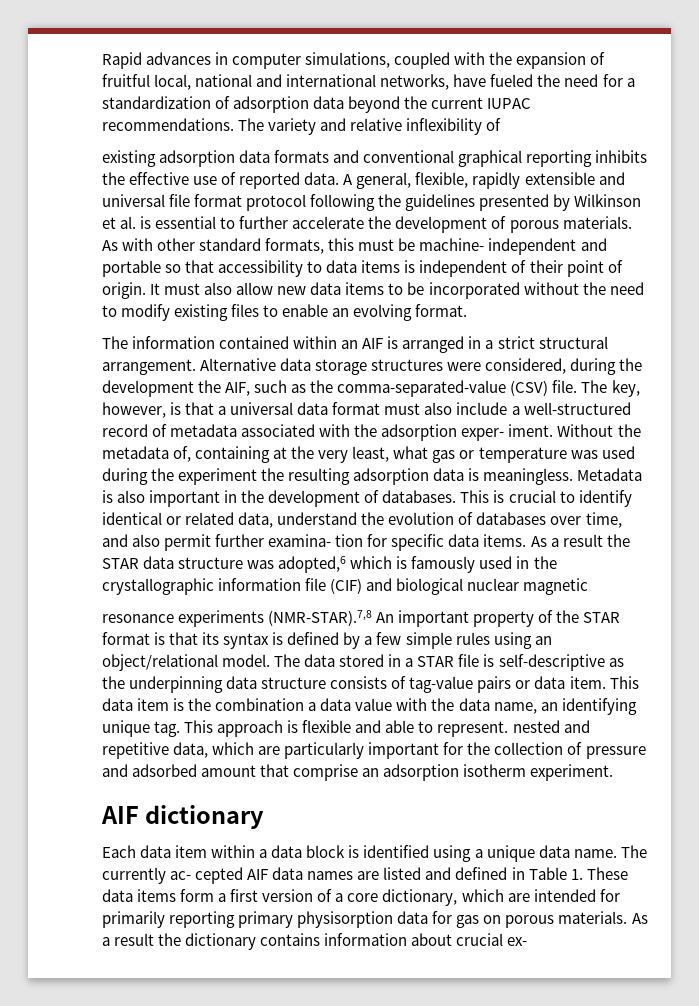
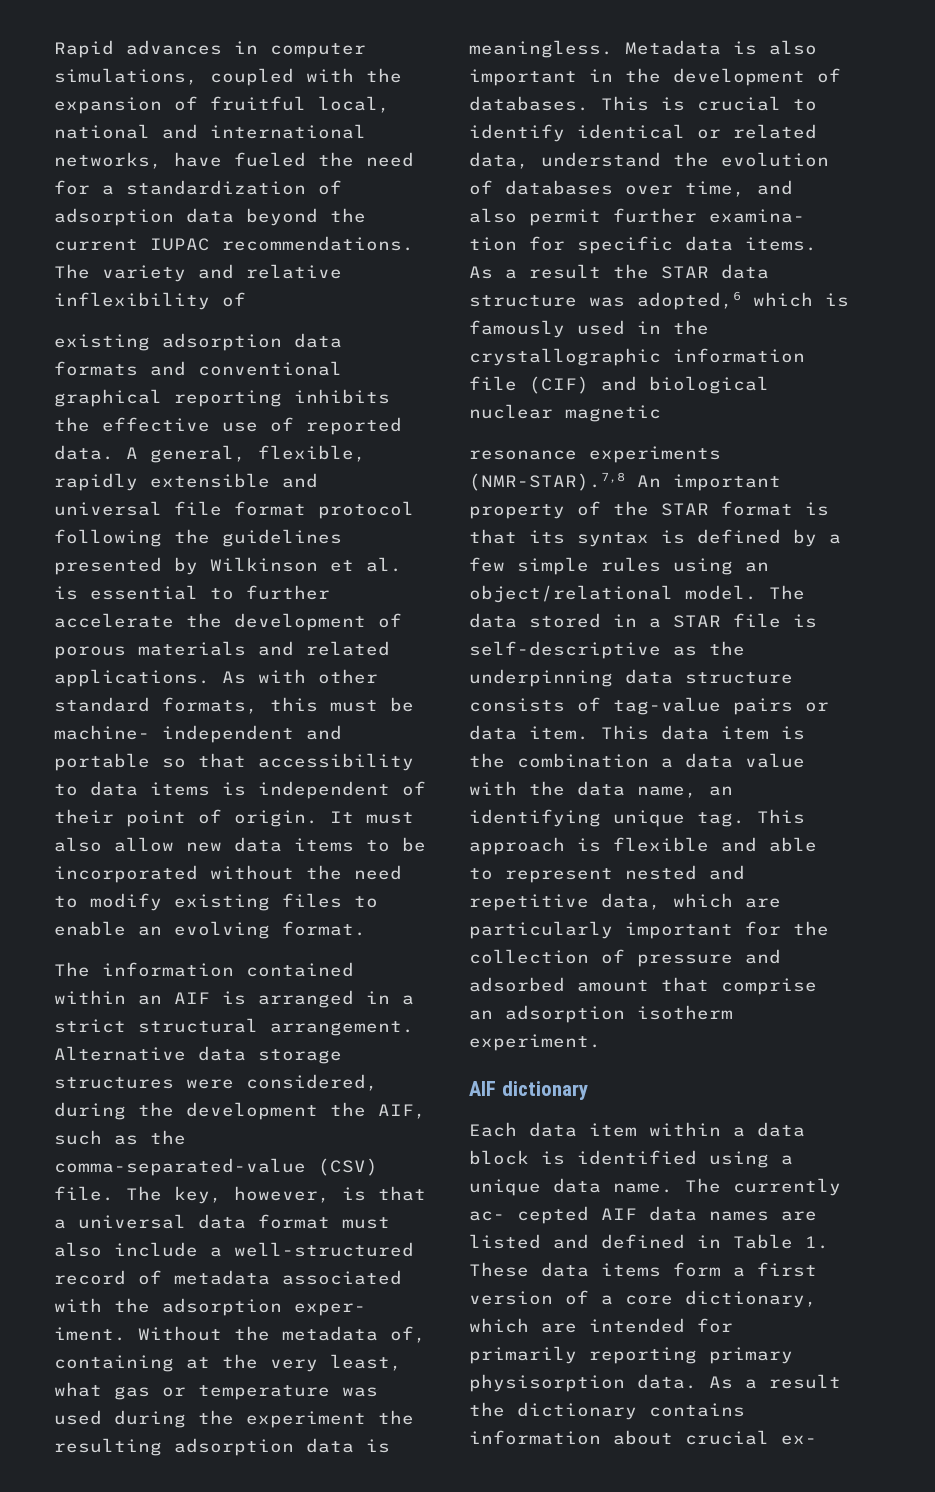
[562,216,632,229] materials. -> [138,641,390,656] [54,669,210,687] materials and related applications.
[437,721,509,737] represent. -> [505,868,613,883] represent
[397,911,628,928] data for gas on porous materials. -> [637,1374,697,1389] data.

